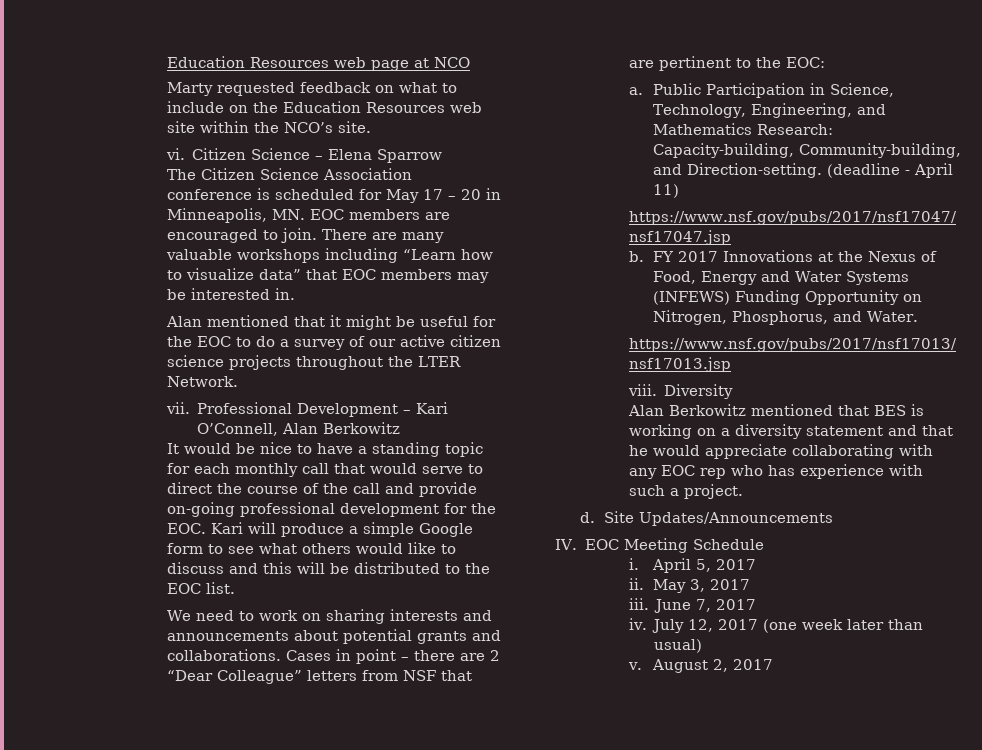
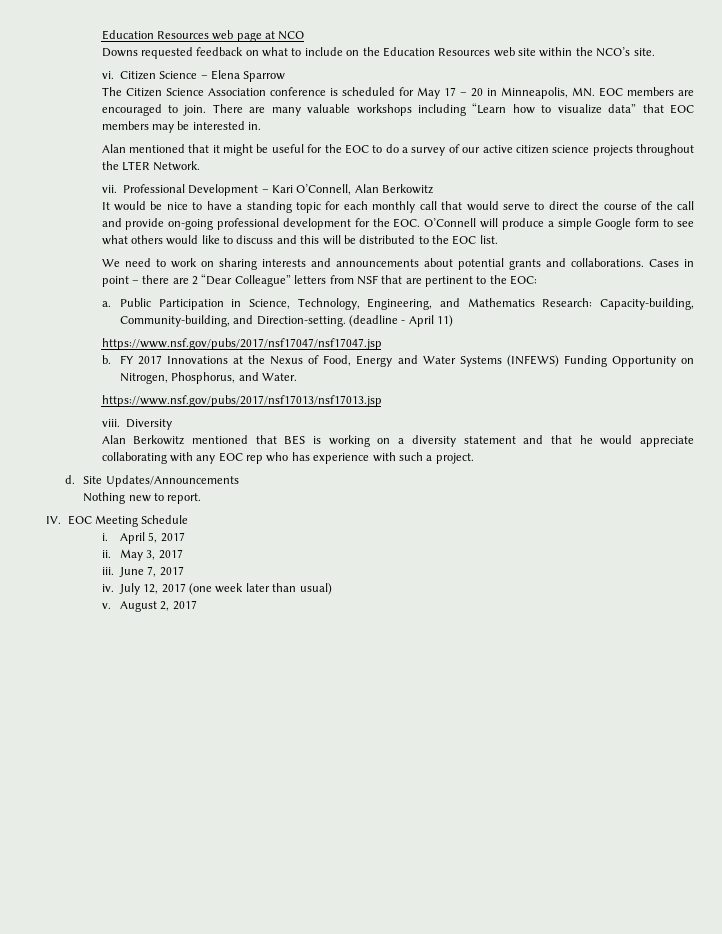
[166,82,213,96] Marty -> [101,48,138,57] Downs
[210,522,243,534] Kari -> [424,218,477,227] O’Connell
(834, 519) none -> [83,492,202,504] // Nothing new to report.

